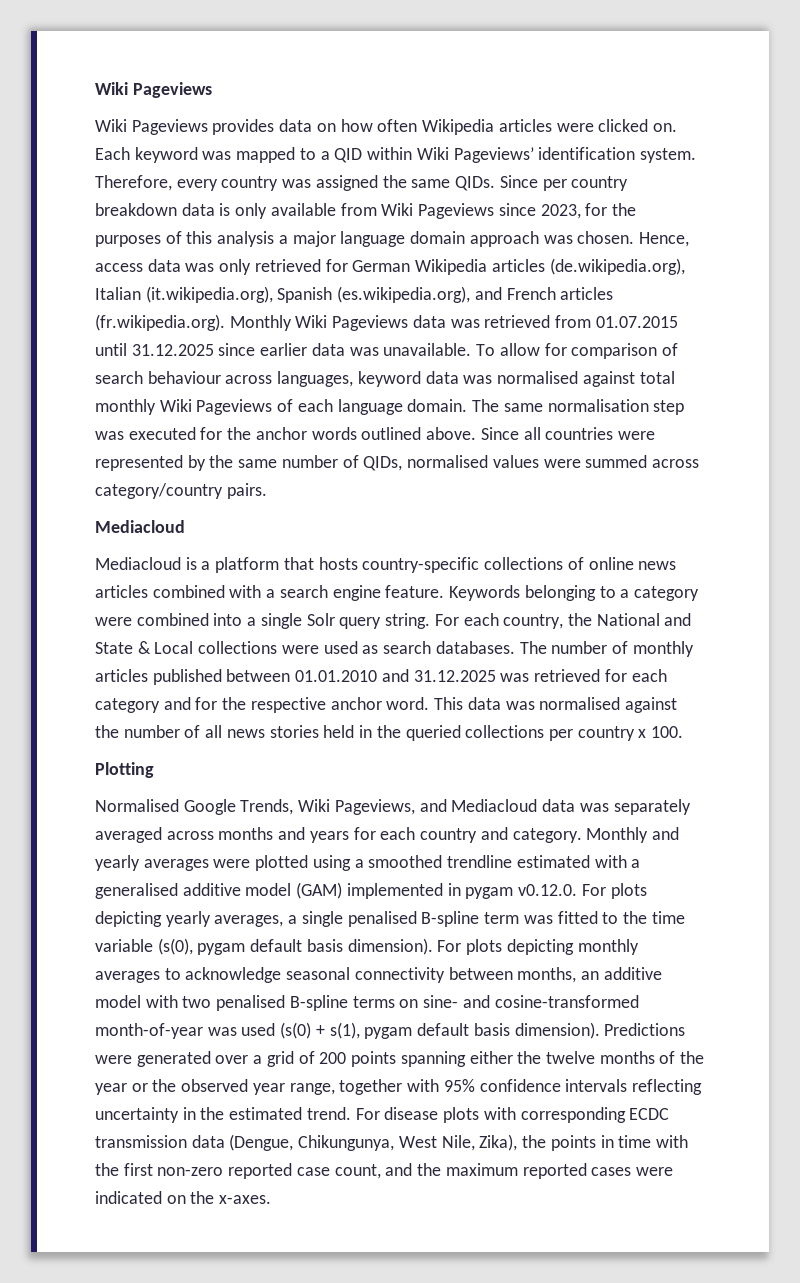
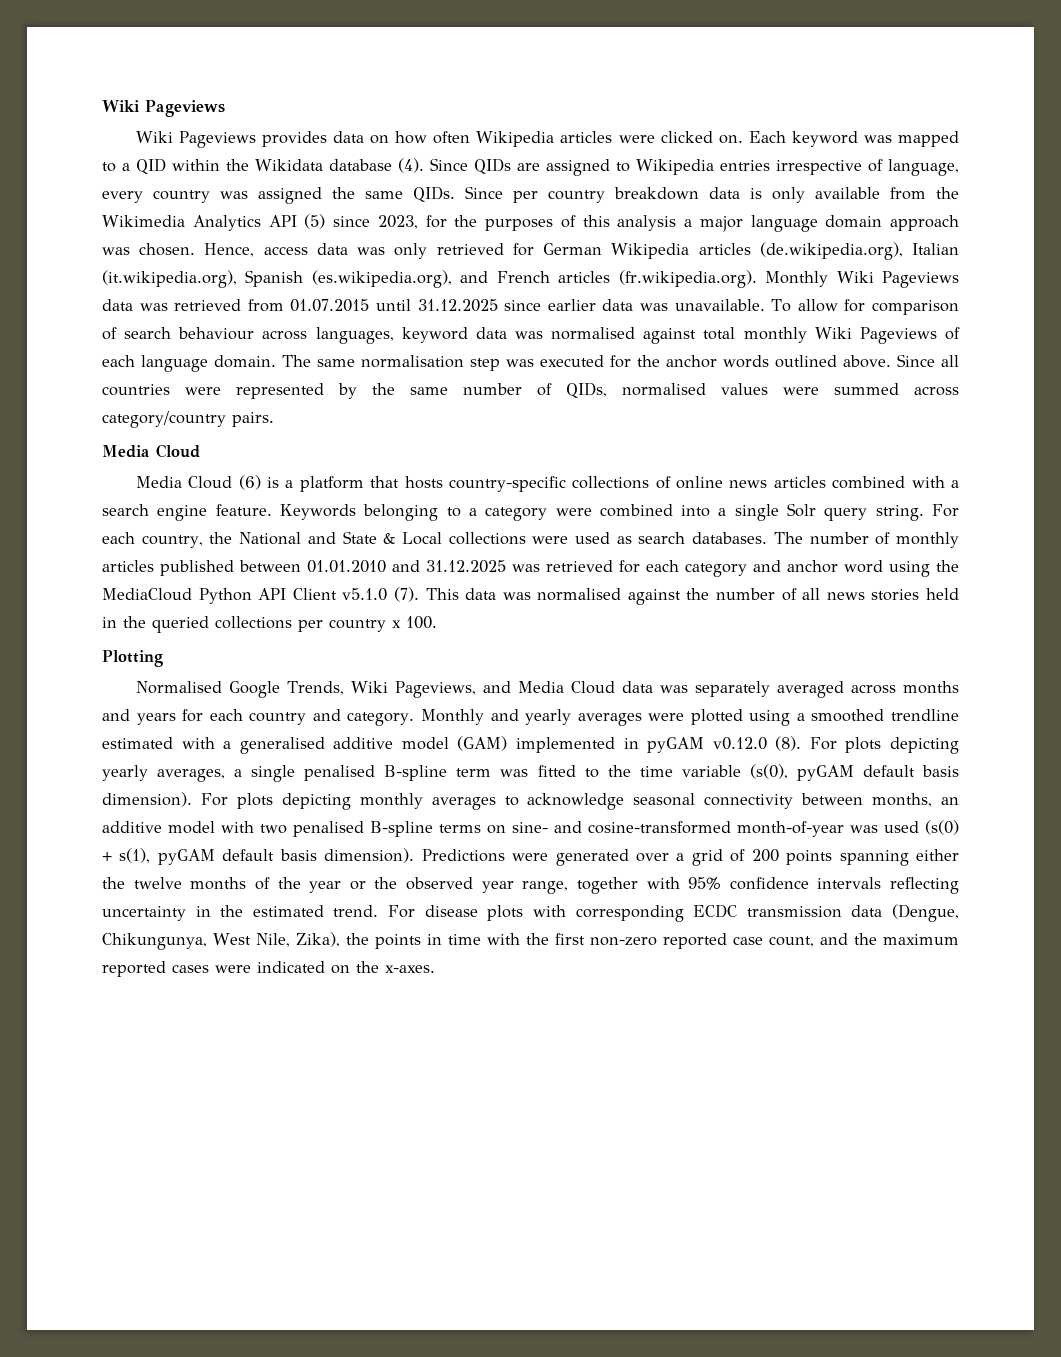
[416,147,696,163] [95,175,172,191] Wiki Pageviews’ identification system. Therefore, -> [226,158,959,176] the Wikidata database (4). Since QIDs are assigned to Wikipedia entries irrespective of language,
[381,203,495,219] Wiki Pageviews -> [936,187,959,199] [102,214,326,231] the Wikimedia Analytics API (5)
[95,520,185,533] [95,557,181,570] Mediacloud // Mediacloud -> [102,444,200,458] [135,475,261,490] Media Cloud // Media Cloud (6)
[195,697,430,713] for the respective anchor word. -> [787,560,959,577] [102,587,419,604] anchor word using the MediaCloud Python API Client v5.1.0 (7).
[451,799,538,812] Mediacloud -> [517,681,615,694] Media Cloud
[465,884,578,899] pygam v0.12.0. -> [647,736,802,753] pyGAM v0.12.0 (8).
[197,943,246,955] pygam -> [796,765,854,781] pyGAM
[364,1027,413,1039] pygam -> [157,849,215,865] pyGAM

